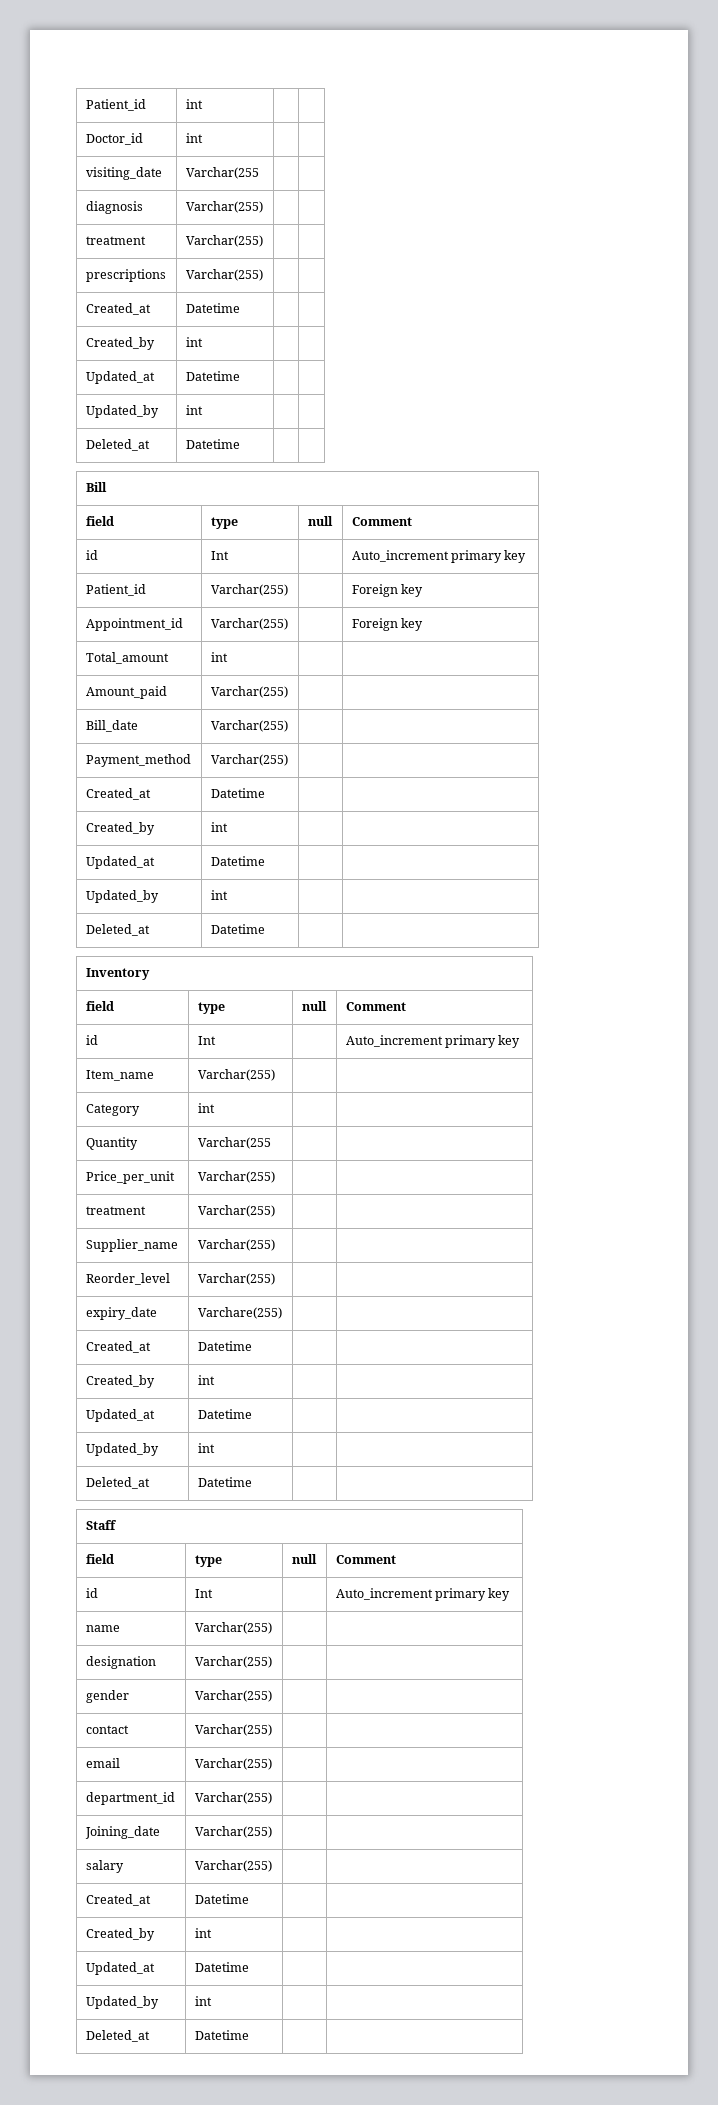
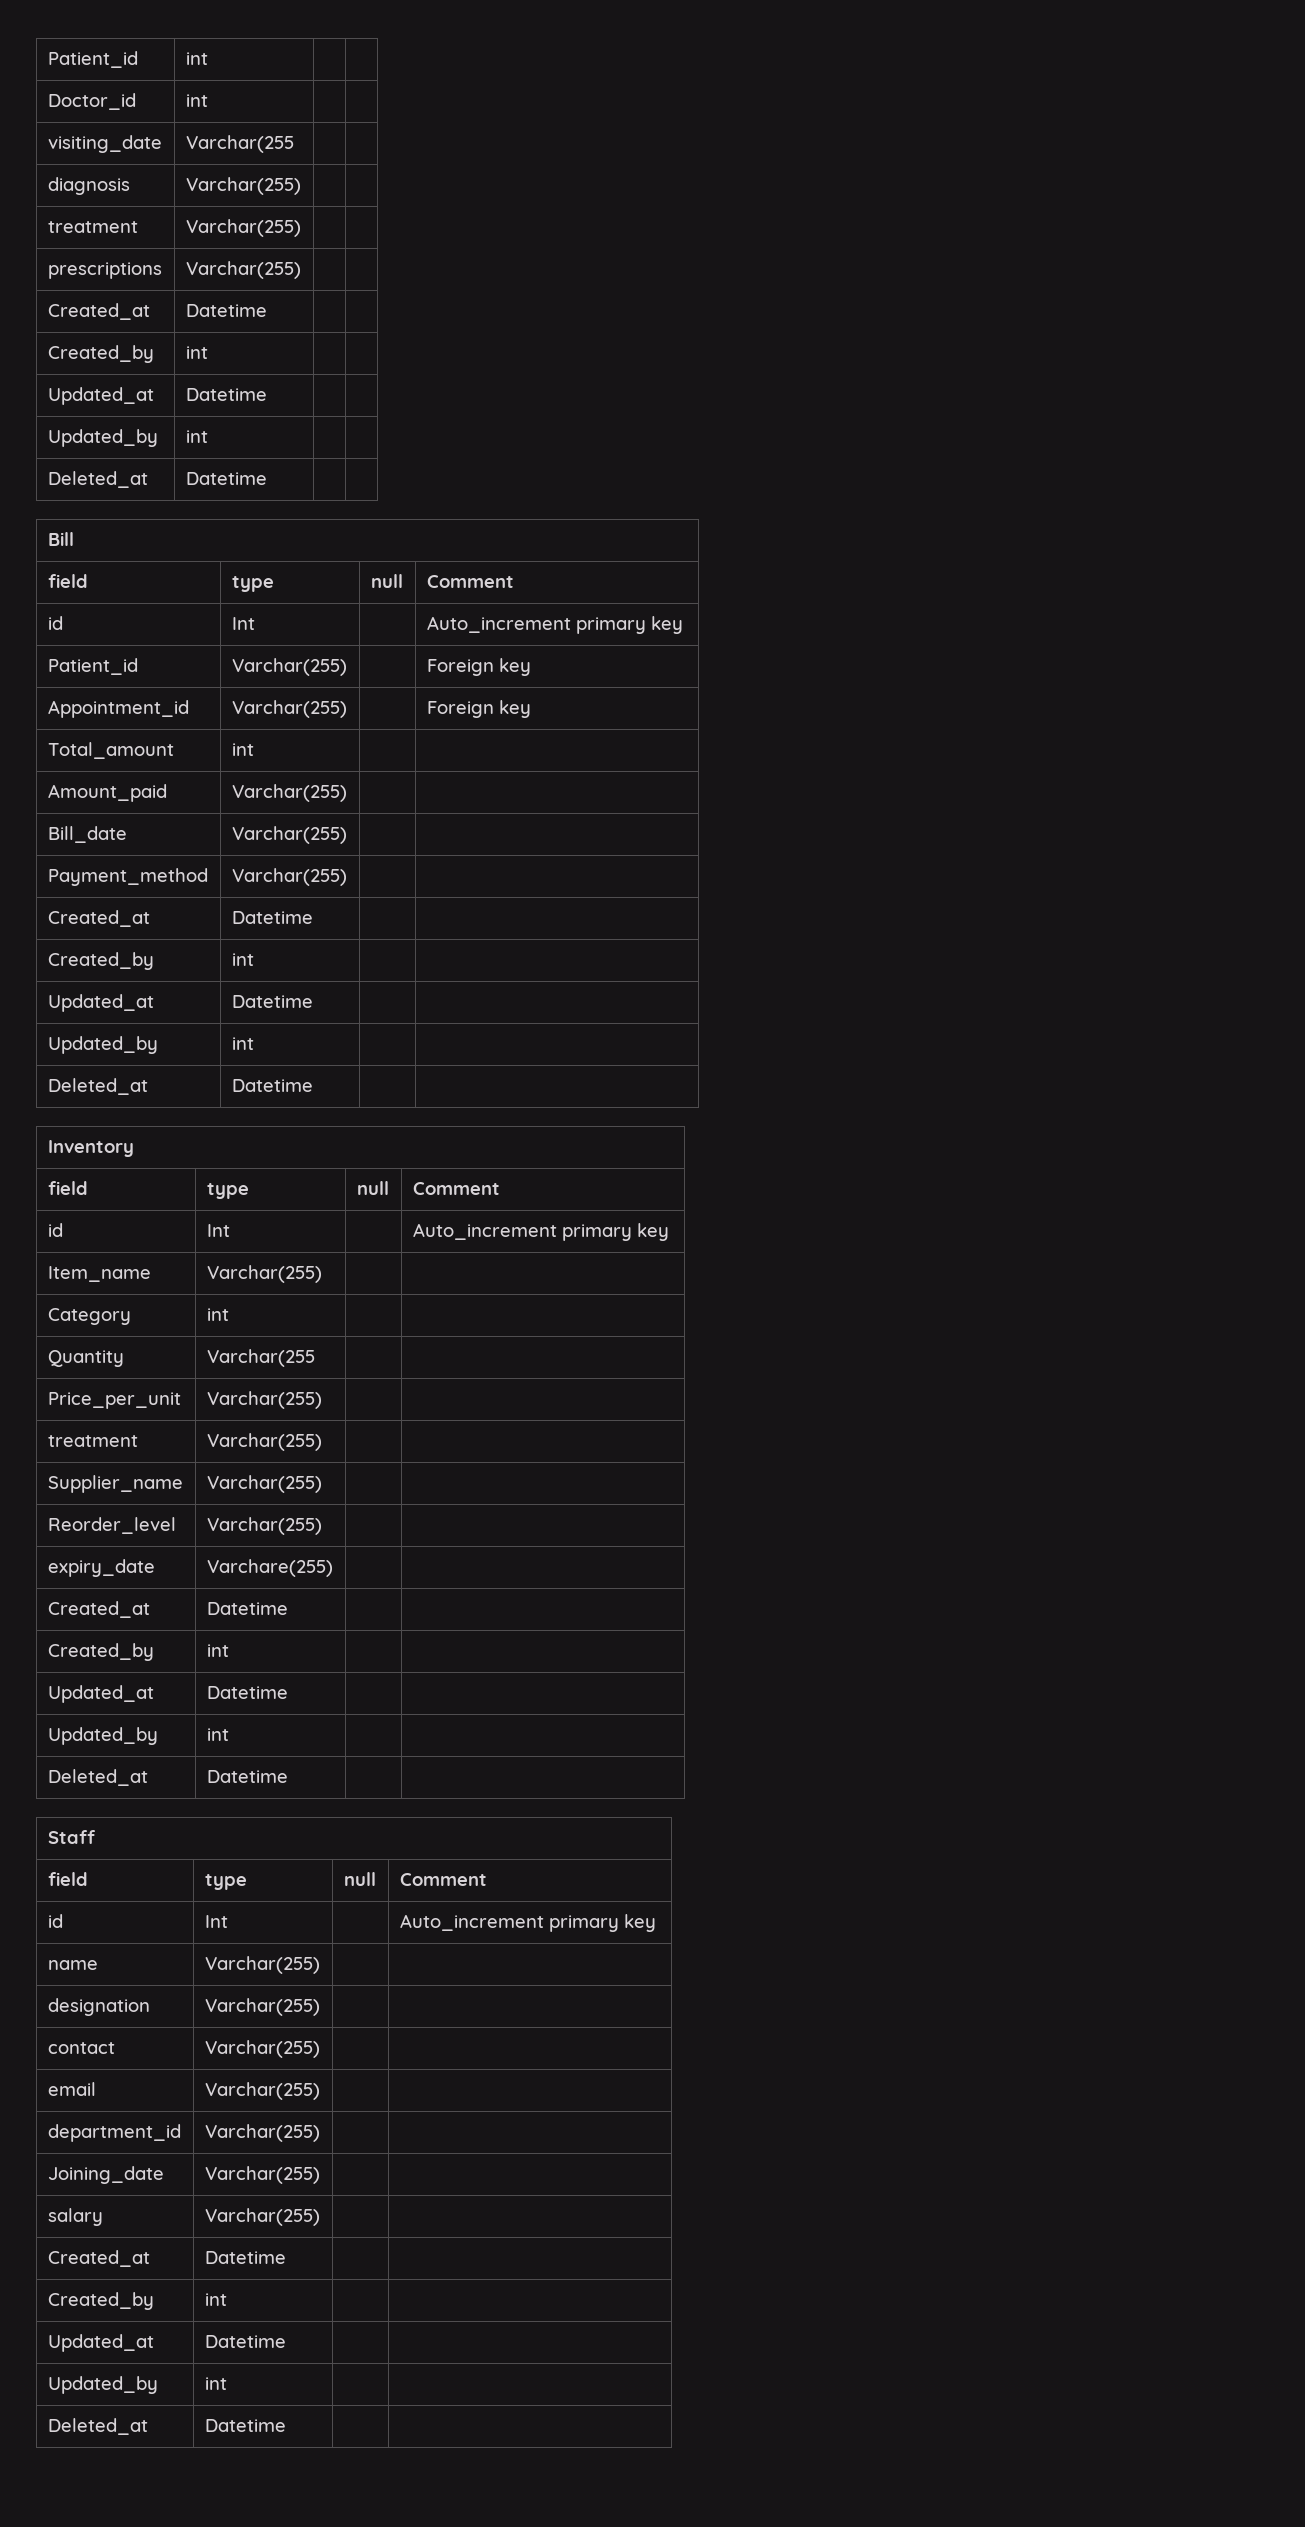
[85,1690,129,1703] [194,1690,272,1702] // gender | Varchar(255) | | -> (320, 2007) none

